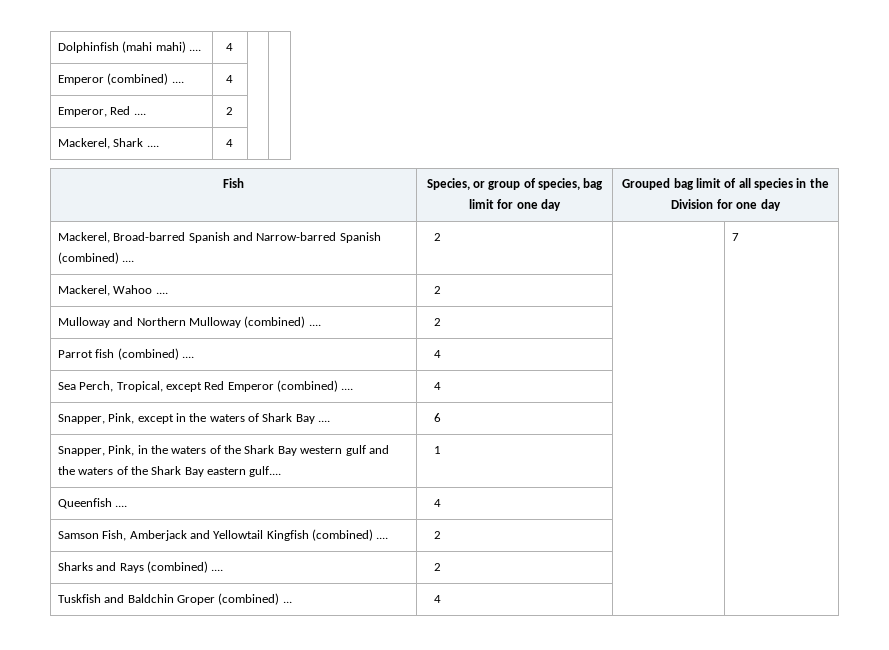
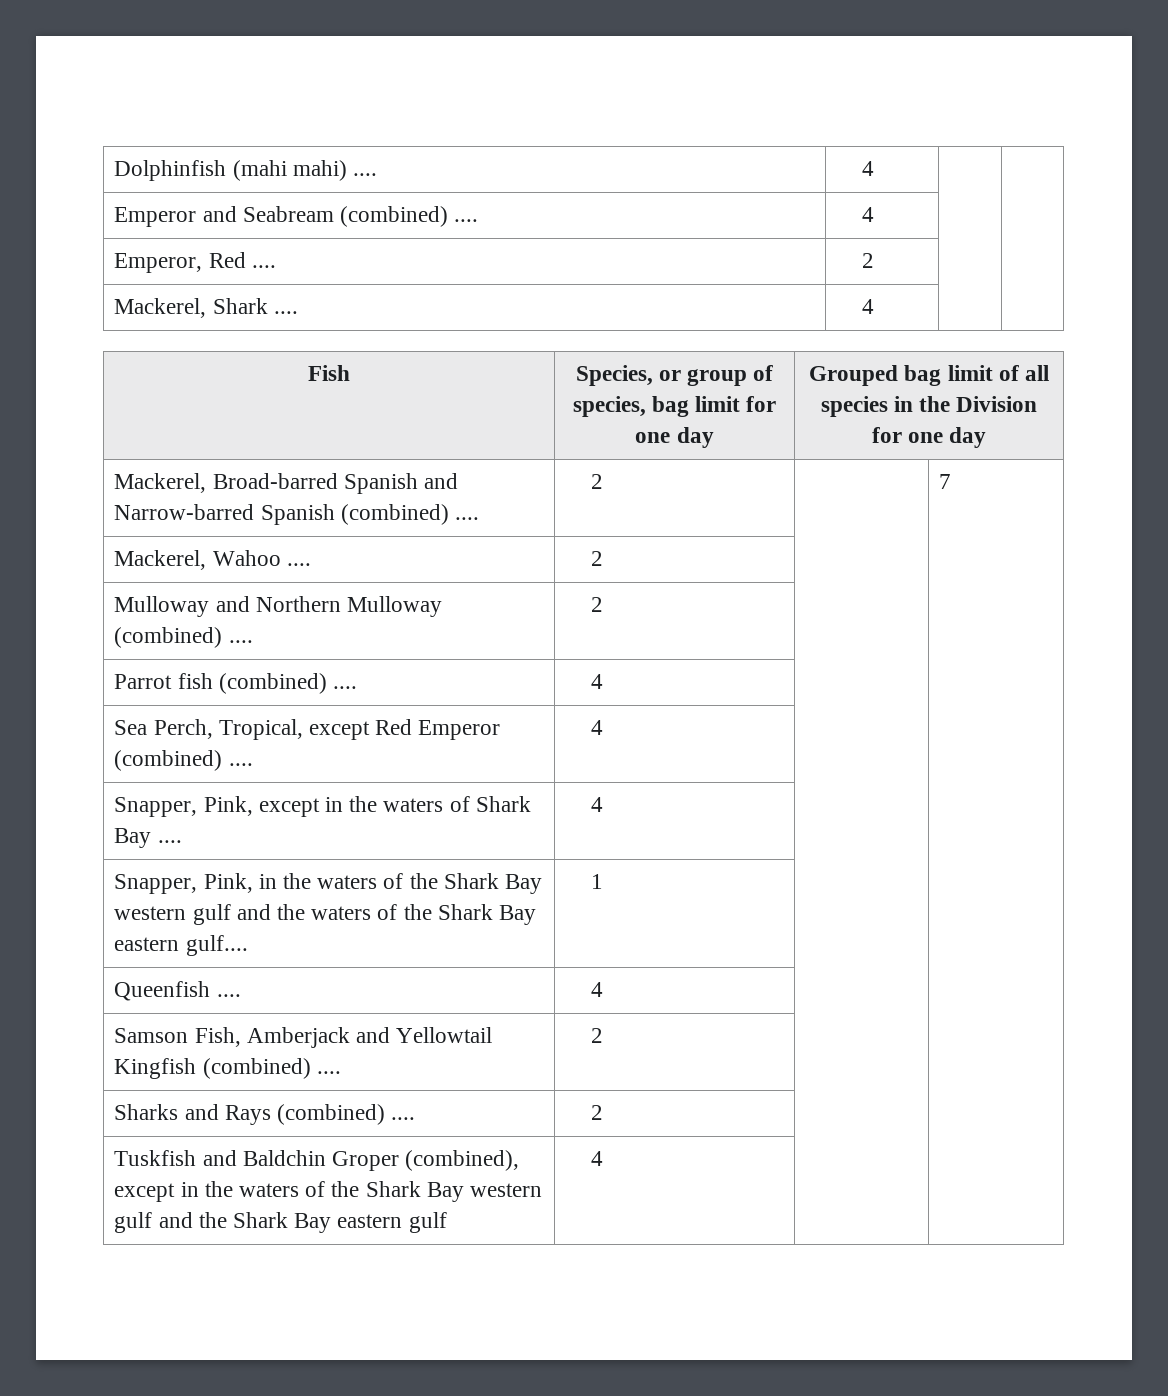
(104, 80) none -> [202,206,334,222] and Seabream
[434,413,442,422] 6 -> [591,797,604,812] 4
[218,593,292,605] (combined) ... -> [405,1150,520,1171] [114,1181,543,1202] [114,1212,447,1233] (combined), except in the waters of the Shark Bay western gulf and the Shark Bay eastern gulf

